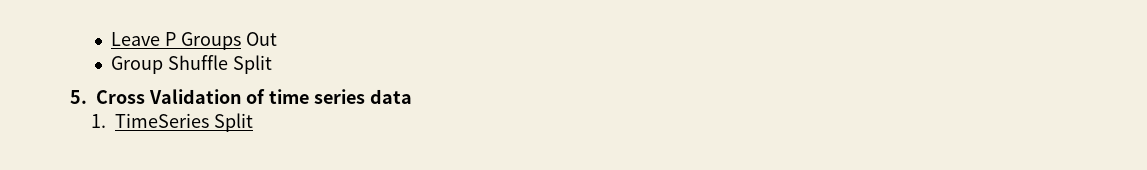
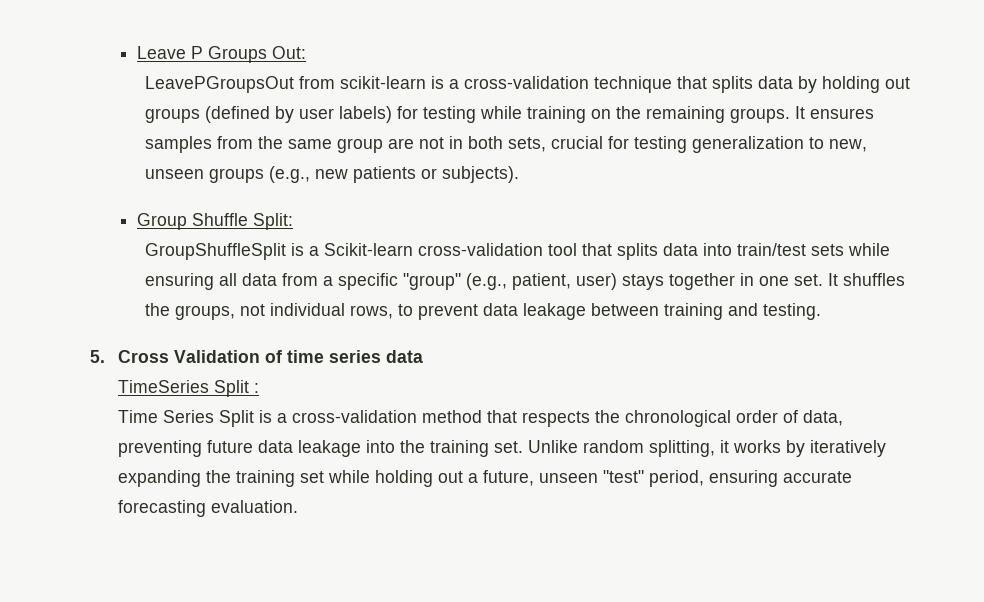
[245,32,277,46] [111,55,273,74] Out // Group Shuffle Split -> [272,46,307,59] [145,76,911,93] [145,106,875,123] [145,136,868,153] [145,166,520,183] [137,213,294,230] [145,243,891,260] [145,273,906,290] [145,303,822,320] Out: // LeavePGroupsOut from scikit-learn is a cross-validation technique that splits data by holding out groups (defined by user labels) for testing while training on the remaining groups. It ensures samples from the same group are not in both sets, crucial for testing generalization to new, unseen groups (e.g., new patients or subjects). // Group Shuffle Split: // GroupShuffleSplit is a Scikit-learn cross-validation tool that splits data into train/test sets while ensuring all data from a specific "group" (e.g., patient, user) stays together in one set. It shuffles the groups, not individual rows, to prevent data leakage between training and testing.
[91,114,107,128] 1. -> (423, 356) none
(254, 122) none -> [253,383,259,393] [117,410,843,427] [117,440,886,457] [117,470,852,487] [117,500,298,517] : // Time Series Split is a cross-validation method that respects the chronological order of data, preventing future data leakage into the training set. Unlike random splitting, it works by iteratively expanding the training set while holding out a future, unseen "test" period, ensuring accurate forecasting evaluation.

